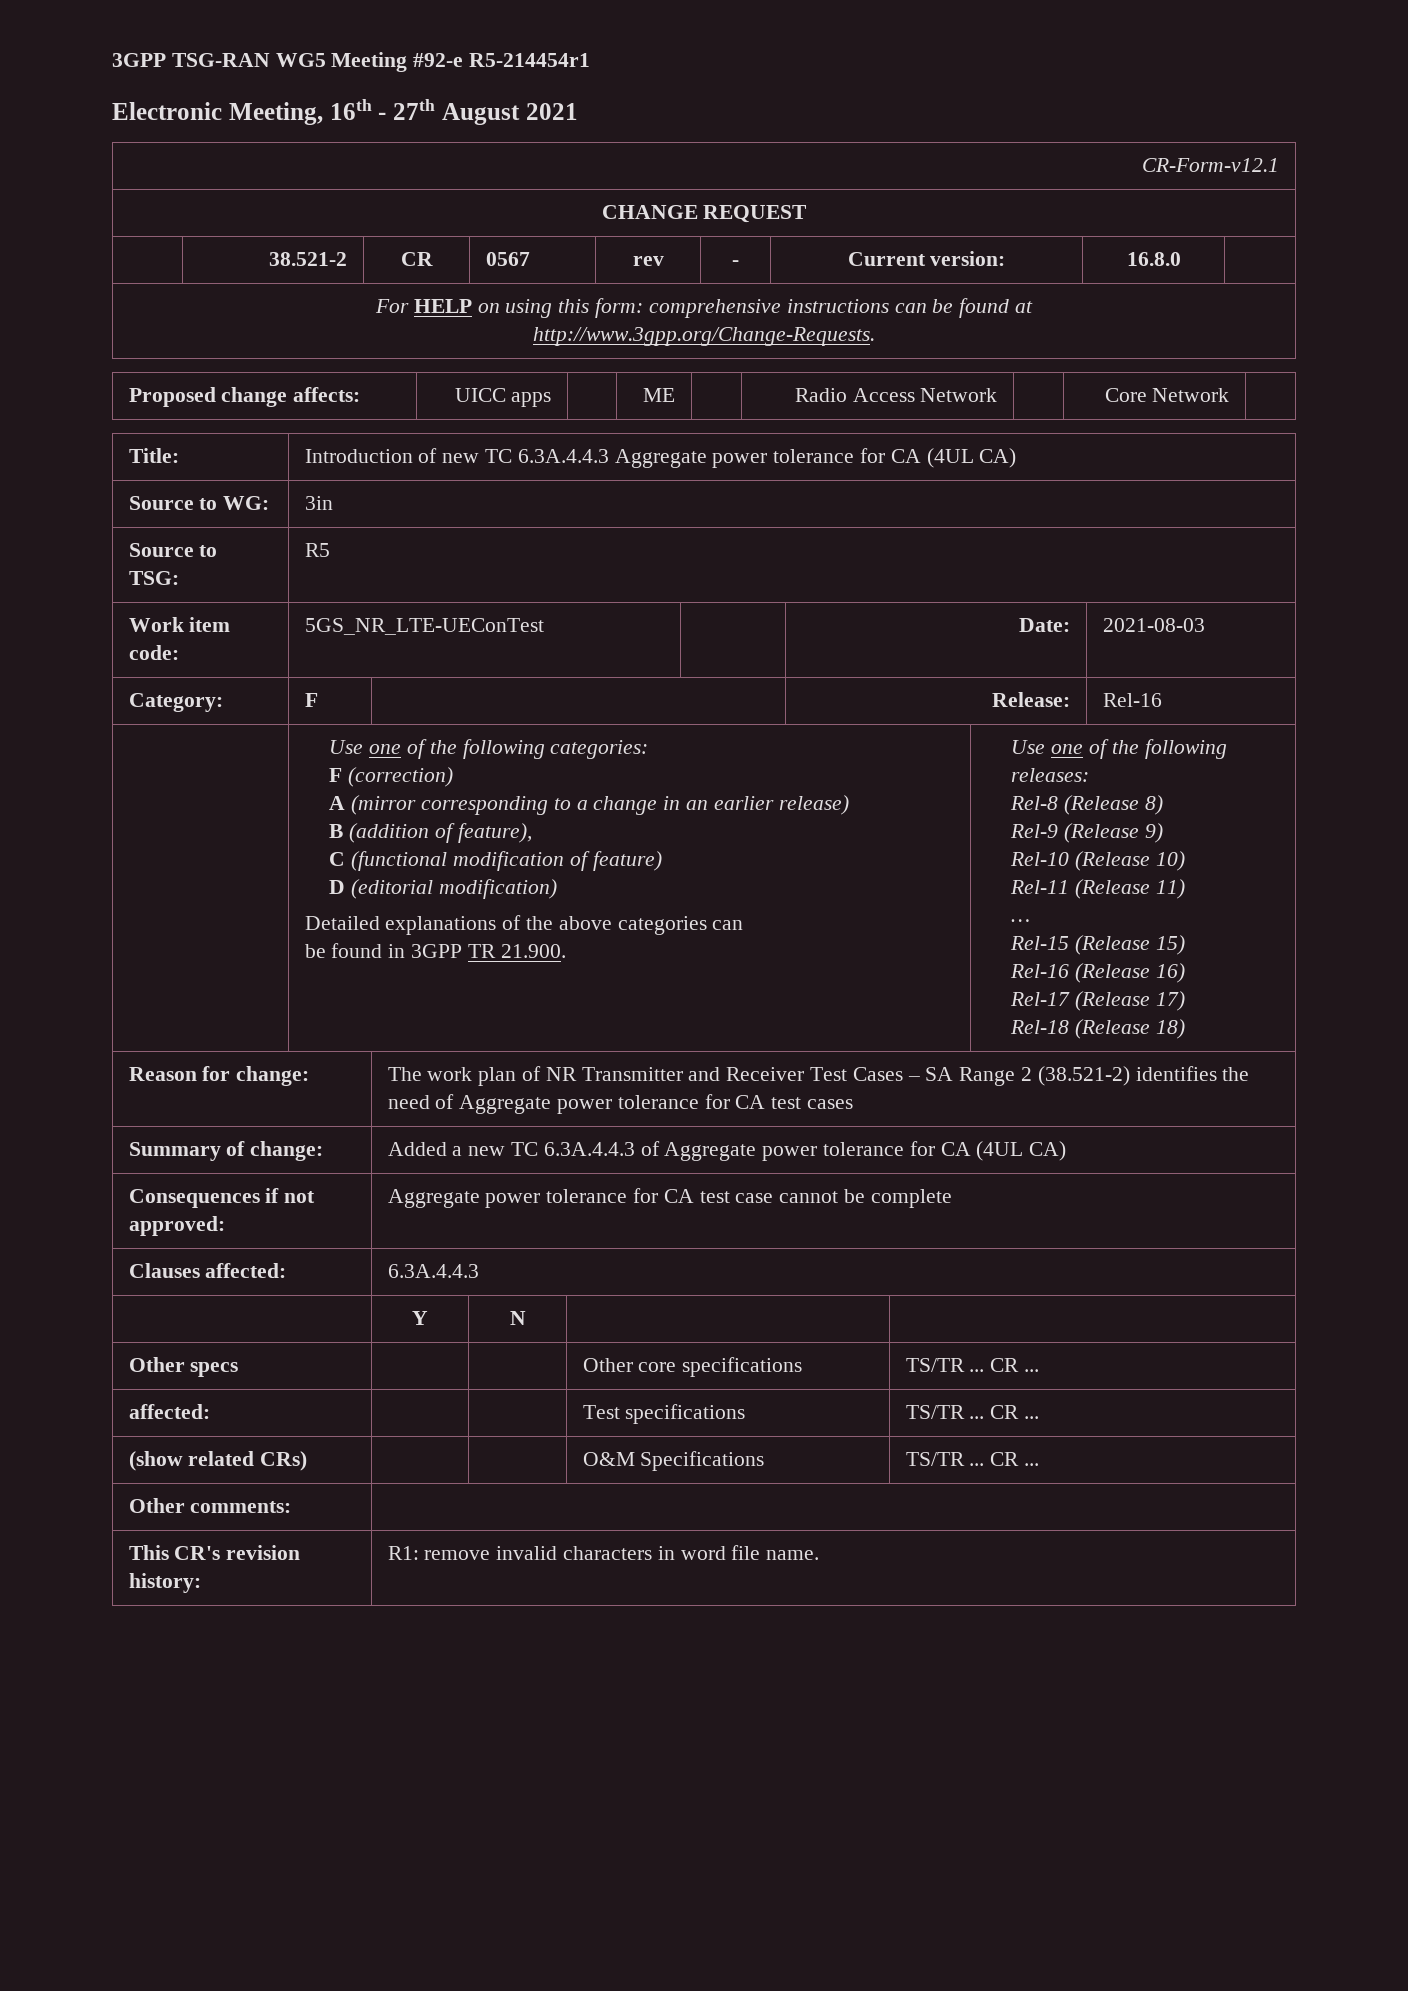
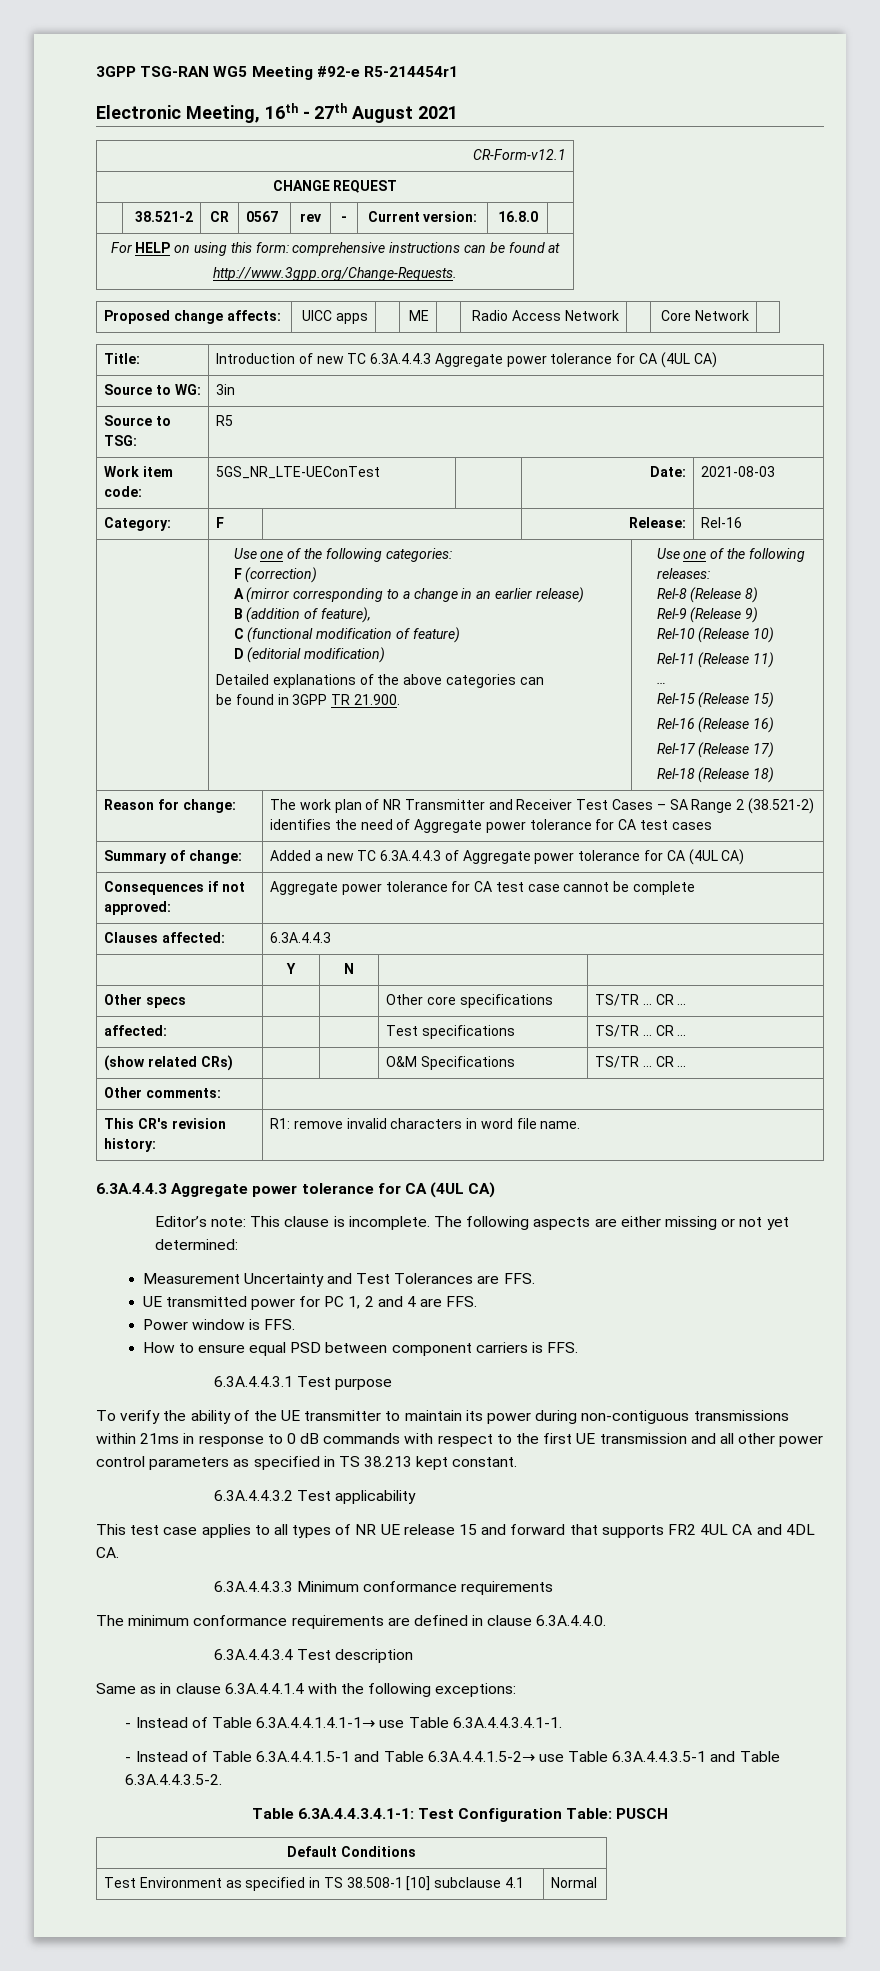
(820, 1555) none -> [96,1182,496,1198] [154,1216,789,1230] [154,1239,238,1250] [142,1273,535,1287] [142,1296,478,1310] [142,1319,296,1330] [142,1342,579,1356] [213,1376,393,1390] [96,1410,789,1424] [96,1433,824,1447] [96,1456,518,1470] [213,1490,417,1504] [96,1524,815,1538] [96,1547,119,1558] [213,1581,554,1595] [96,1615,607,1629] [213,1649,414,1663] [96,1683,517,1697] [125,1717,562,1728] [125,1751,780,1762] [125,1774,223,1785] [251,1808,669,1822] [287,1846,416,1857] [104,1876,525,1891] [551,1877,598,1888] // 6.3A.4.4.3 Aggregate power tolerance for CA (4UL CA) // Editor’s note: This clause is incomplete. The following aspects are either missing or not yet determined: // Measurement Uncertainty and Test Tolerances are FFS. // UE transmitted power for PC 1, 2 and 4 are FFS. // Power window is FFS. // How to ensure equal PSD between component carriers is FFS. // 6.3A.4.4.3.1 Test purpose // To verify the ability of the UE transmitter to maintain its power during non-contiguous transmissions within 21ms in response to 0 dB commands with respect to the first UE transmission and all other power control parameters as specified in TS 38.213 kept constant. // 6.3A.4.4.3.2 Test applicability // This test case applies to all types of NR UE release 15 and forward that supports FR2 4UL CA and 4DL CA. // 6.3A.4.4.3.3 Minimum conformance requirements // The minimum conformance requirements are defined in clause 6.3A.4.4.0. // 6.3A.4.4.3.4 Test description // Same as in clause 6.3A.4.4.1.4 with the following exceptions: // - Instead of Table 6.3A.4.4.1.4.1-1→ use Table 6.3A.4.4.3.4.1-1. // - Instead of Table 6.3A.4.4.1.5-1 and Table 6.3A.4.4.1.5-2→ use Table 6.3A.4.4.3.5-1 and Table 6.3A.4.4.3.5-2. // Table 6.3A.4.4.3.4.1-1: Test Configuration Table: PUSCH // Default Conditions // Test Environment as specified in TS 38.508-1 [10] subclause 4.1 | Normal

